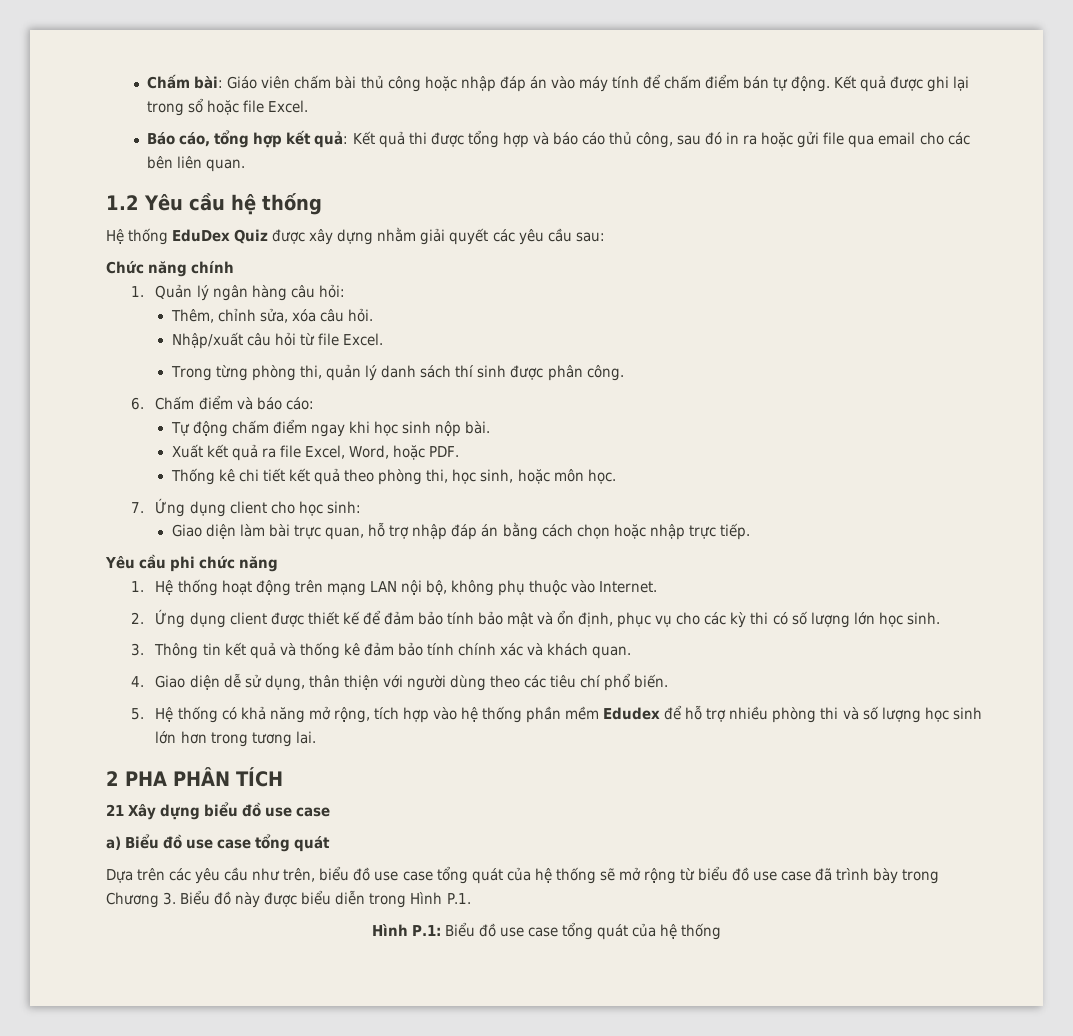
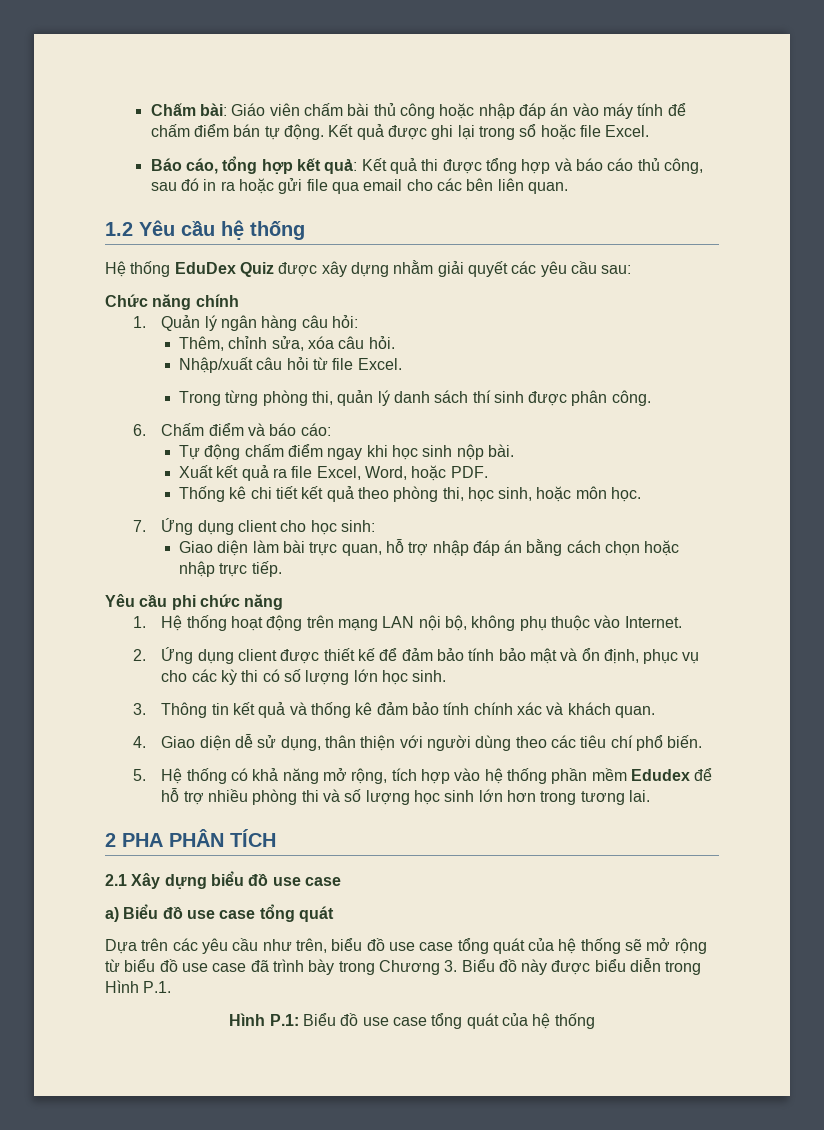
[106,804,124,816] 21 -> [105,874,127,886] 2.1

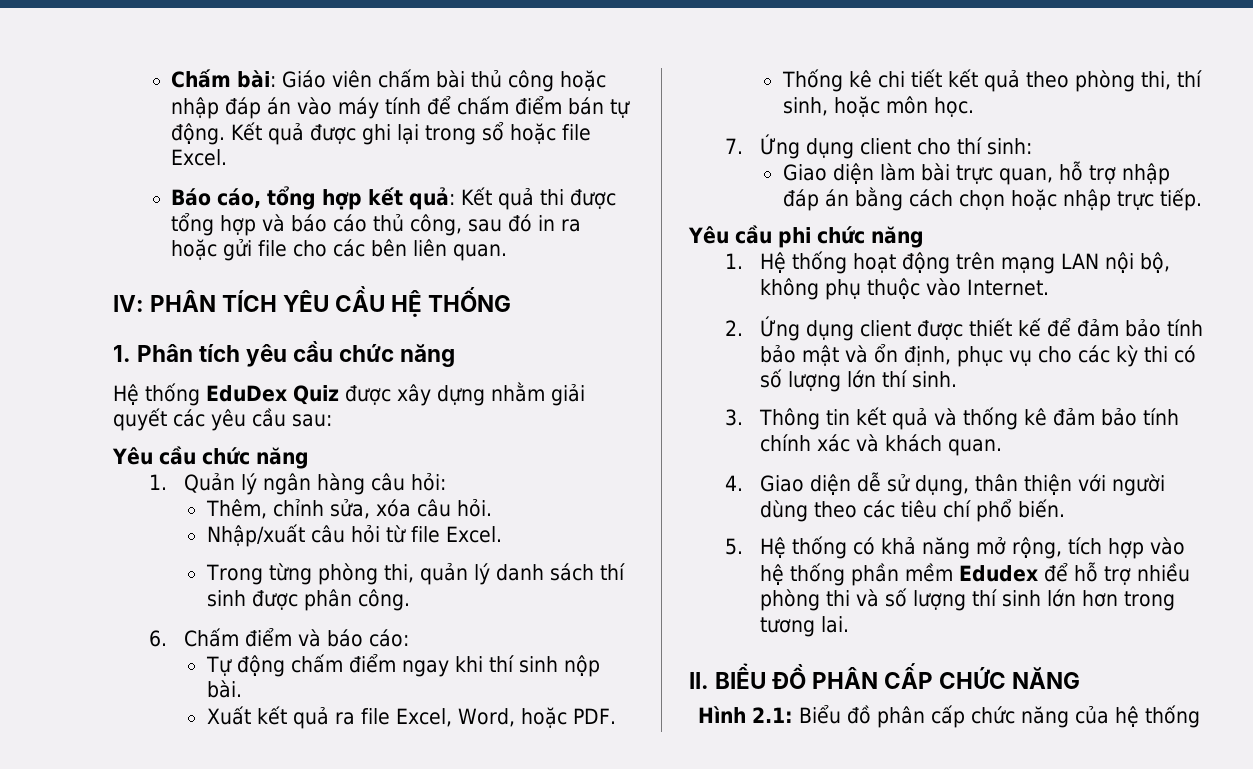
[332,179,403,194] qua email -> (288, 248) none
[105,220,305,240] 1.2 Yêu cầu hệ thống -> [113,286,512,317] [113,341,456,367] IV: PHÂN TÍCH YÊU CẦU HỆ THỐNG // 1. Phân tích yêu cầu chức năng
[105,294,239,310] Chức năng chính -> [112,446,309,469] Yêu cầu chức năng
[391,445,418,460] học -> [488,655,514,672] thí
[467,487,494,502] học -> [1176,70,1202,87] thí
[310,520,337,535] học -> [957,137,983,154] thí
[381,670,408,685] học -> [882,370,908,387] thí
[413,790,440,805] học -> [972,589,998,606] thí
[105,829,276,847] [105,871,341,889] [105,904,334,922] [105,938,707,954] [105,958,702,975] [105,980,172,993] [229,1013,499,1029] 2 PHA PHÂN TÍCH // 2.1 Xây dựng biểu đồ use case // a) Biểu đồ use case tổng quát // Dựa trên các yêu cầu như trên, biểu đồ use case tổng quát của hệ thống sẽ mở rộng từ biểu đồ use case đã trình bày trong Chương 3. Biểu đồ này được biểu diễn trong Hình P.1. // Hình P.1: Biểu đồ use case tổng quát -> [689,663,1081,689] [698,704,1069,728] II. BIỂU ĐỒ PHÂN CẤP CHỨC NĂNG // Hình 2.1: Biểu đồ phân cấp chức năng

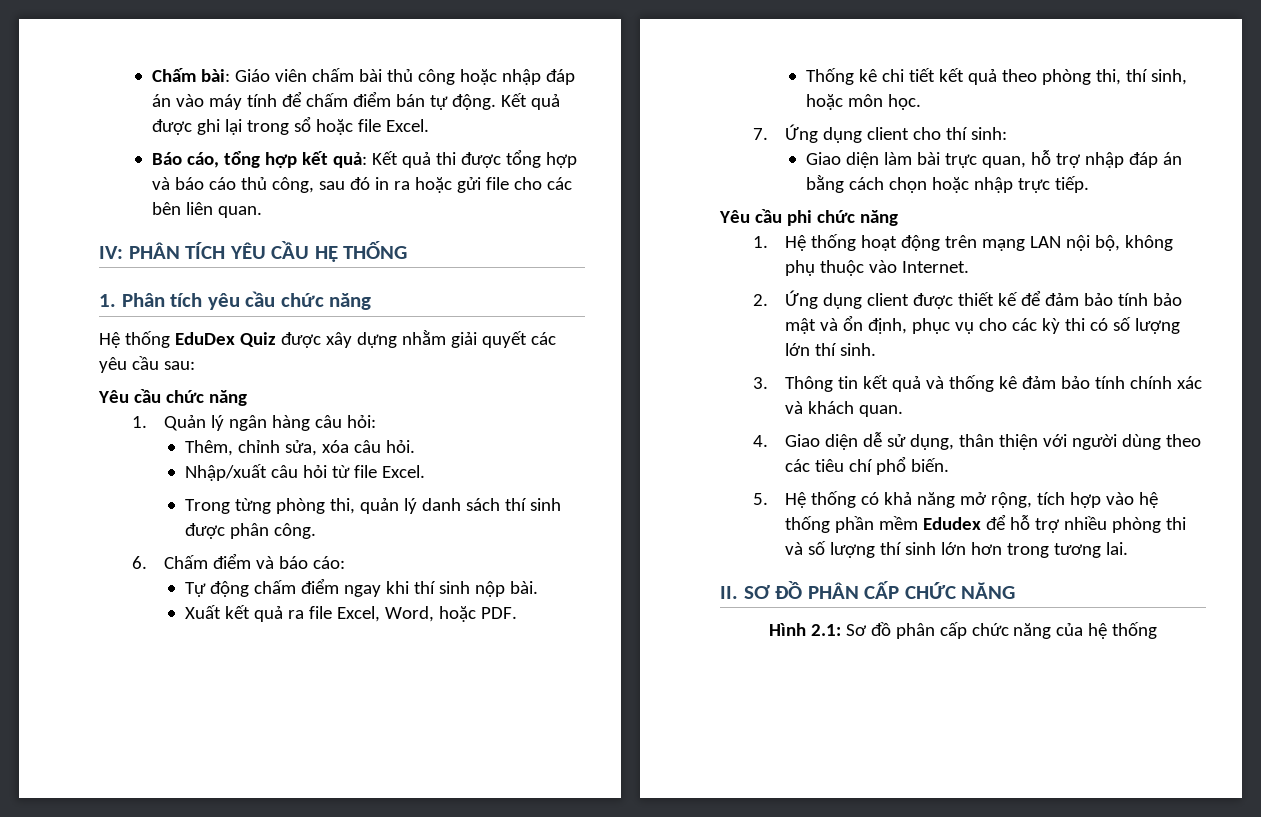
[715,663,767,689] BIỂU -> [743,585,770,599] SƠ
[799,704,841,724] Biểu -> [845,624,866,636] Sơ

